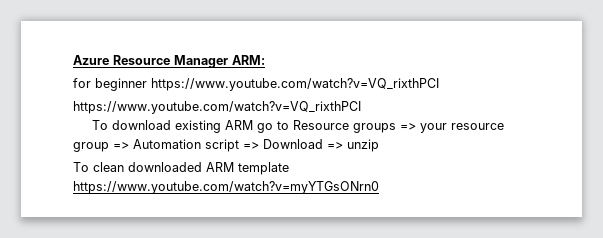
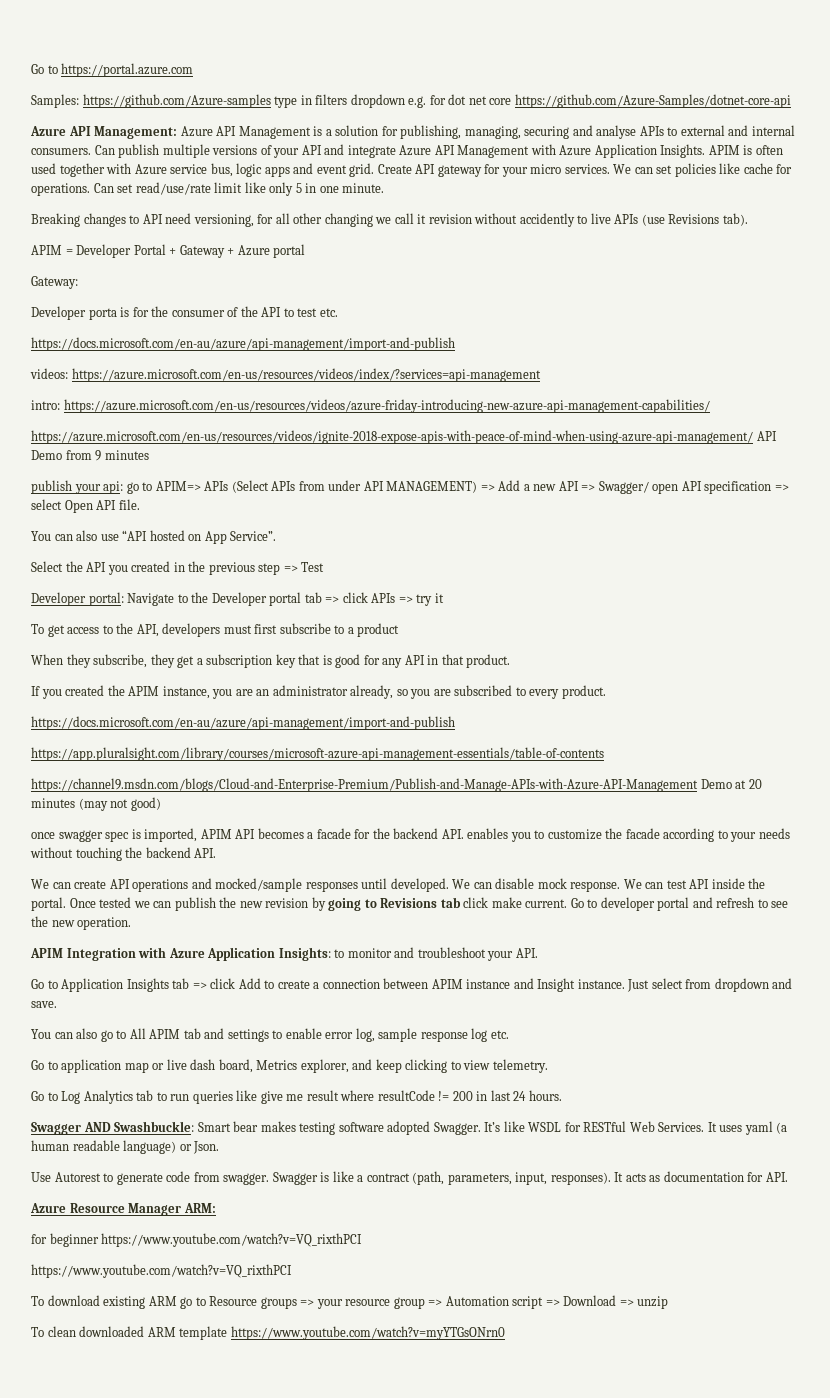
(73, 60) none -> [31,63,194,77] [31,94,791,108] [30,125,795,139] [31,144,783,158] [31,163,793,177] [31,182,385,196] [31,213,748,227] [31,244,306,258] [31,276,78,289] [31,306,338,320] [31,337,455,351] [30,368,541,382] [31,399,710,413] [31,430,777,444] [31,450,149,461] [31,480,789,494] [31,499,140,513] [31,530,277,544] [31,561,325,575] [31,592,444,606] [31,623,400,637] [31,654,511,668] [31,685,606,699] [31,716,455,730] [31,747,604,761] [31,778,762,792] [31,797,161,811] [31,828,790,842] [30,847,217,861] [31,878,766,892] [31,897,789,911] [31,916,132,930] [30,947,538,961] [31,978,793,992] [31,1001,57,1008] [31,1028,509,1042] [31,1059,548,1073] [31,1090,562,1104] [31,1121,788,1135] [31,1140,220,1154] [31,1171,788,1185] Go to https://portal.azure.com // Samples: https://github.com/Azure-samples type in filters dropdown e.g. for dot net core https://github.com/Azure-Samples/dotnet-core-api // Azure API Management: Azure API Management is a solution for publishing, managing, securing and analyse APIs to external and internal consumers. Can publish multiple versions of your API and integrate Azure API Management with Azure Application Insights. APIM is often used together with Azure service bus, logic apps and event grid. Create API gateway for your micro services. We can set policies like cache for operations. Can set read/use/rate limit like only 5 in one minute. // Breaking changes to API need versioning, for all other changing we call it revision without accidently to live APIs (use Revisions tab). // APIM = Developer Portal + Gateway + Azure portal // Gateway: // Developer porta is for the consumer of the API to test etc. // https://docs.microsoft.com/en-au/azure/api-management/import-and-publish // videos: https://azure.microsoft.com/en-us/resources/videos/index/?services=api-management // intro: https://azure.microsoft.com/en-us/resources/videos/azure-friday-introducing-new-azure-api-management-capabilities/ // https://azure.microsoft.com/en-us/resources/videos/ignite-2018-expose-apis-with-peace-of-mind-when-using-azure-api-management/ API Demo from 9 minutes // publish your api: go to APIM=> APIs (Select APIs from under API MANAGEMENT) => Add a new API => Swagger/ open API specification => select Open API file. // You can also use “API hosted on App Service”. // Select the API you created in the previous step => Test // Developer portal: Navigate to the Developer portal tab => click APIs => try it // To get access to the API, developers must first subscribe to a product // When they subscribe, they get a subscription key that is good for any API in that product. // If you created the APIM instance, you are an administrator already, so you are subscribed to every product. // https://docs.microsoft.com/en-au/azure/api-management/import-and-publish // https://app.pluralsight.com/library/courses/microsoft-azure-api-management-essentials/table-of-contents // https://channel9.msdn.com/blogs/Cloud-and-Enterprise-Premium/Publish-and-Manage-APIs-with-Azure-API-Management Demo at 20 minutes (may not good) // once swagger spec is imported, APIM API becomes a facade for the backend API. enables you to customize the facade according to your needs without touching the backend API. // We can create API operations and mocked/sample responses until developed. We can disable mock response. We can test API inside the portal. Once tested we can publish the new revision by going to Revisions tab click make current. Go to developer portal and refresh to see the new operation. // APIM Integration with Azure Application Insights: to monitor and troubleshoot your API. // Go to Application Insights tab => click Add to create a connection between APIM instance and Insight instance. Just select from dropdown and save. // You can also go to All APIM tab and settings to enable error log, sample response log etc. // Go to application map or live dash board, Metrics explorer, and keep clicking to view telemetry. // Go to Log Analytics tab to run queries like give me result where resultCode != 200 in last 24 hours. // Swagger AND Swashbuckle: Smart bear makes testing software adopted Swagger. It’s like WSDL for RESTful Web Services. It uses yaml (a human readable language) or Json. // Use Autorest to generate code from swagger. Swagger is like a contract (path, parameters, input, responses). It acts as documentation for API. //

